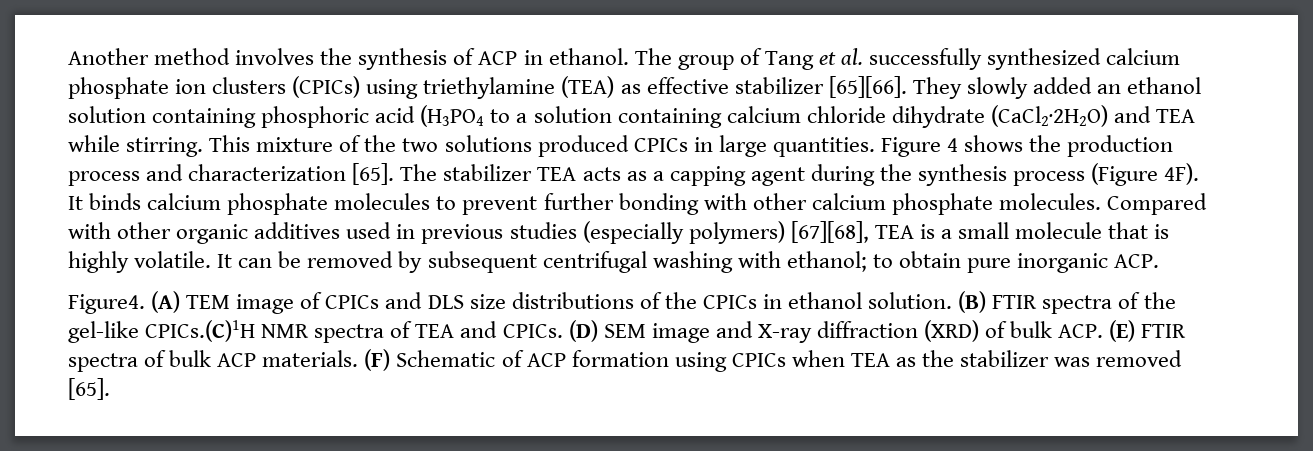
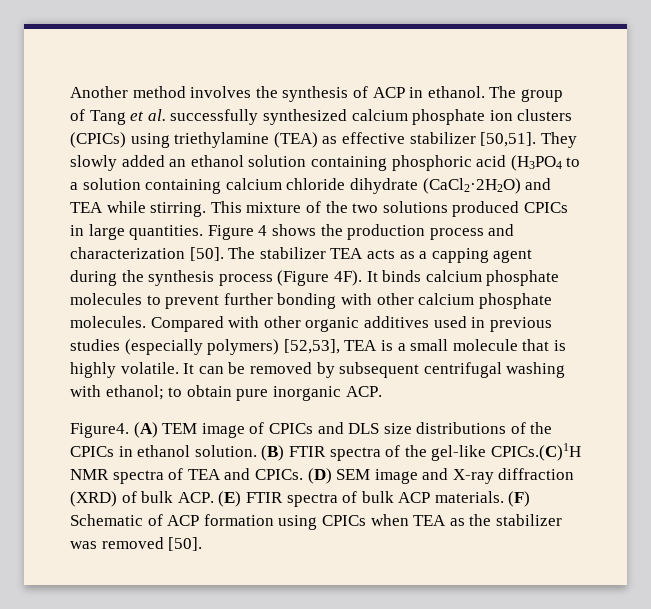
[828,76,907,98] [65][66]. -> [480,132,537,147] [50,51].
[352,163,395,185] [65]. -> [189,247,224,261] [50].
[790,221,869,243] [67][68], -> [283,339,340,354] [52,53],
[68,378,110,400] [65]. -> [168,537,203,551] [50].

